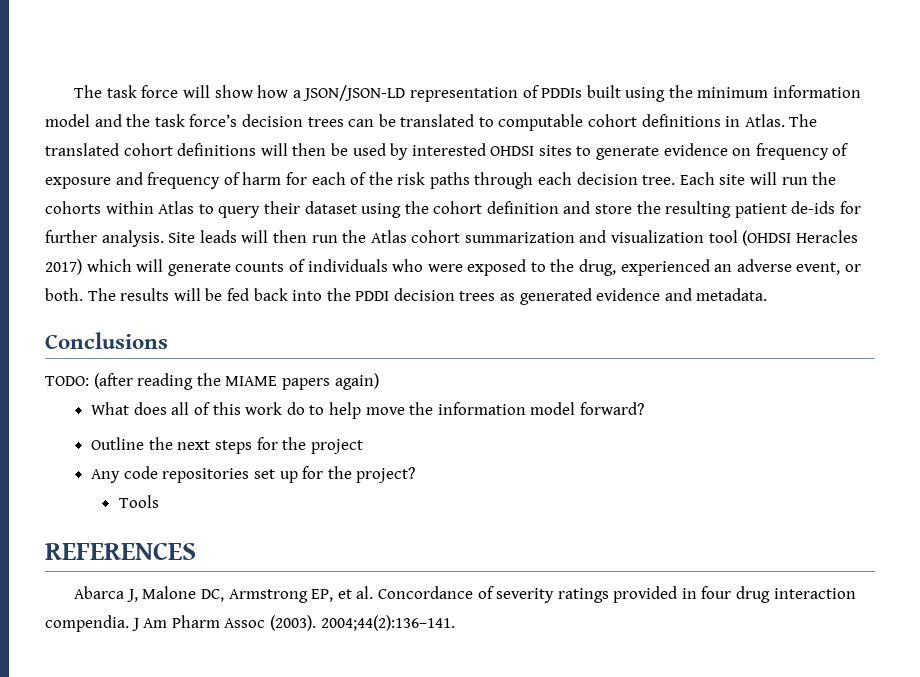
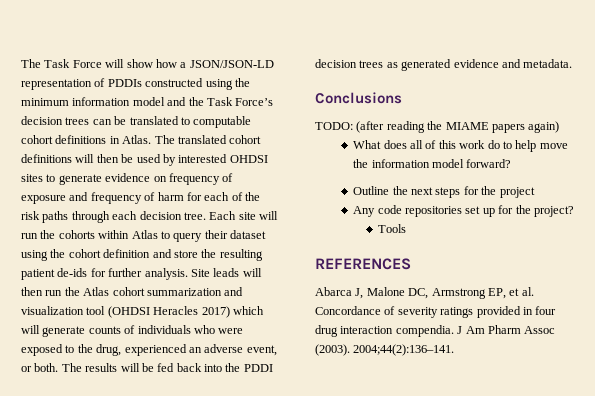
[74,85,179,98] The task force -> [21,59,102,68] The Task Force
[586,85,621,98] built -> [145,78,204,87] constructed
[154,114,238,127] task force’s -> [206,97,274,106] Task Force’s

